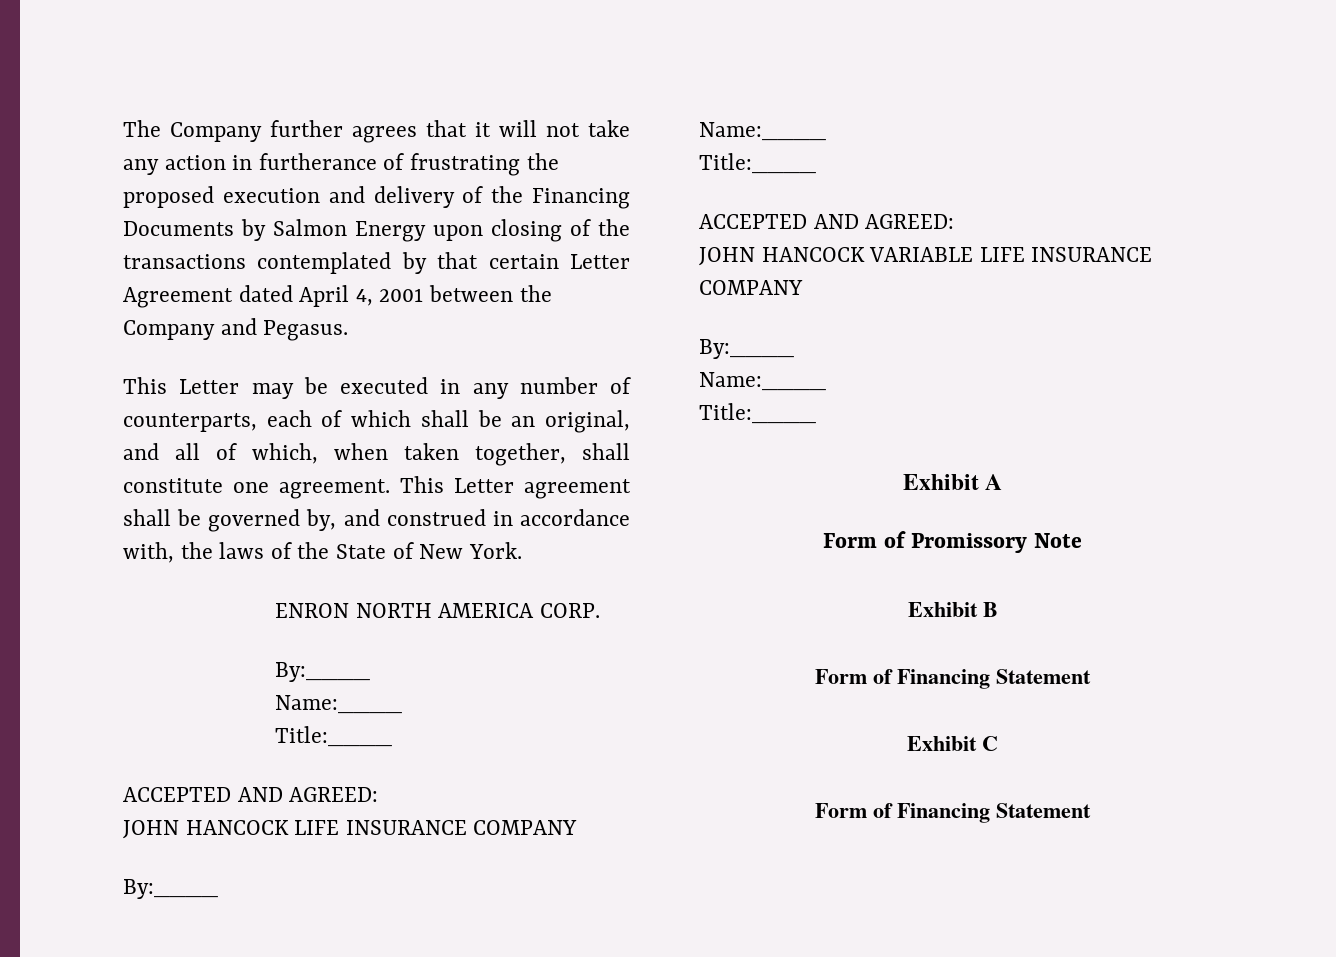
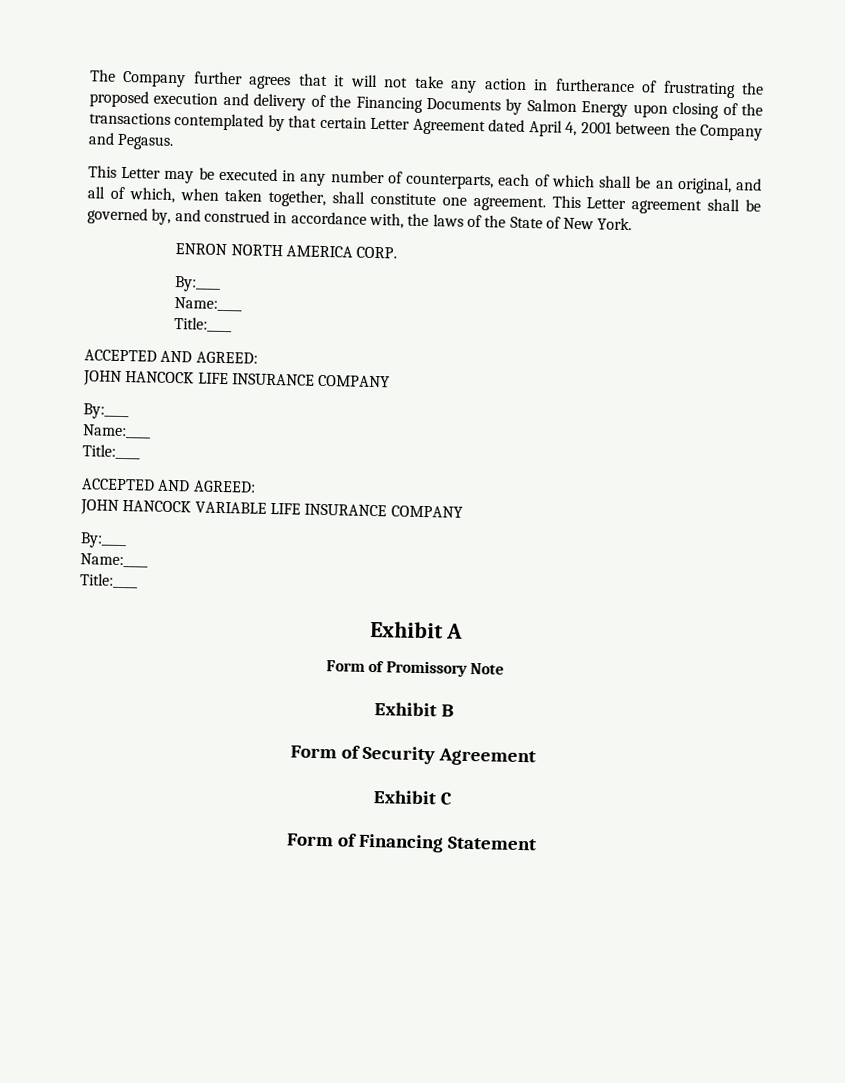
[897,669,1091,689] Financing Statement -> [361,745,536,767] Security Agreement

